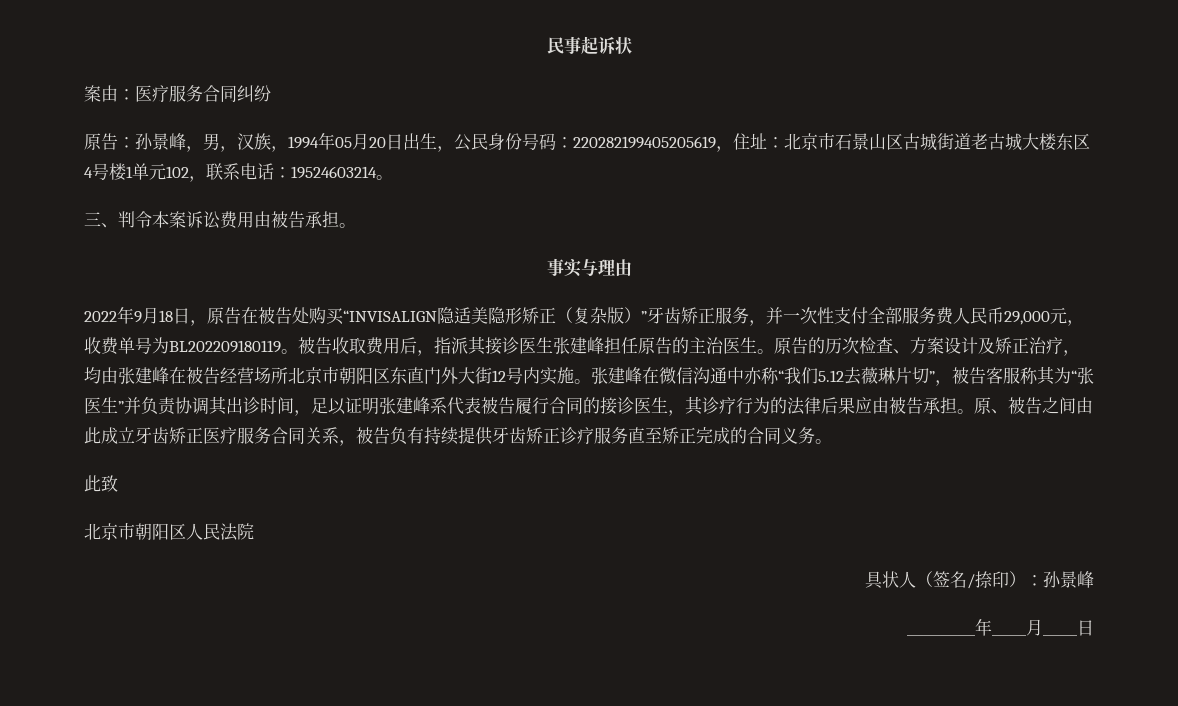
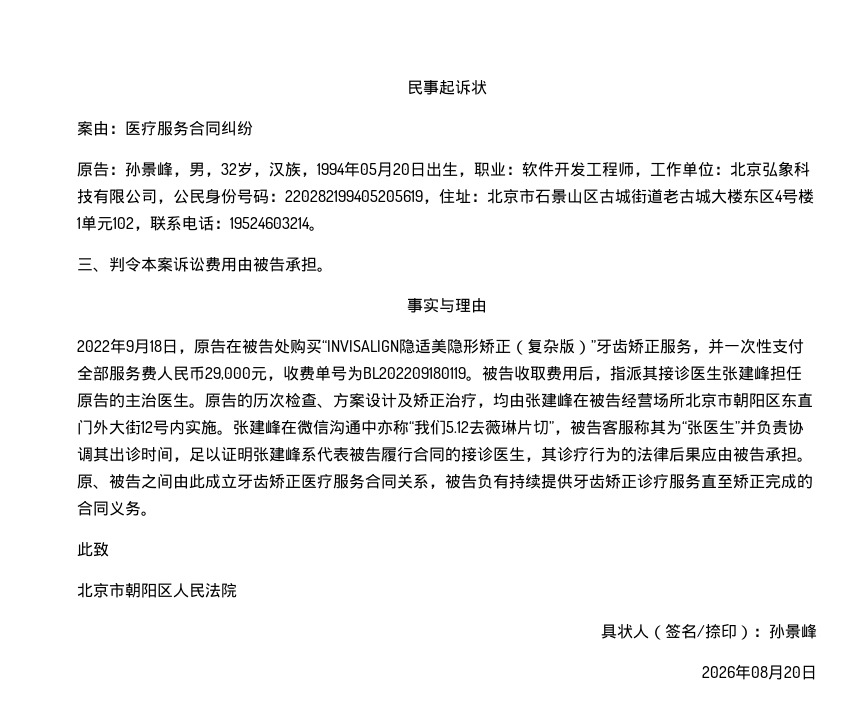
(237, 149) none -> [221,162,269,177] 32岁，
(454, 149) none -> [474,161,810,177] [77,189,173,204] 职业：软件开发工程师，工作单位：北京弘象科技有限公司，
[907,618,1077,636] ＿＿＿＿年＿＿月＿＿ -> [702,664,801,680] 2026年08月20

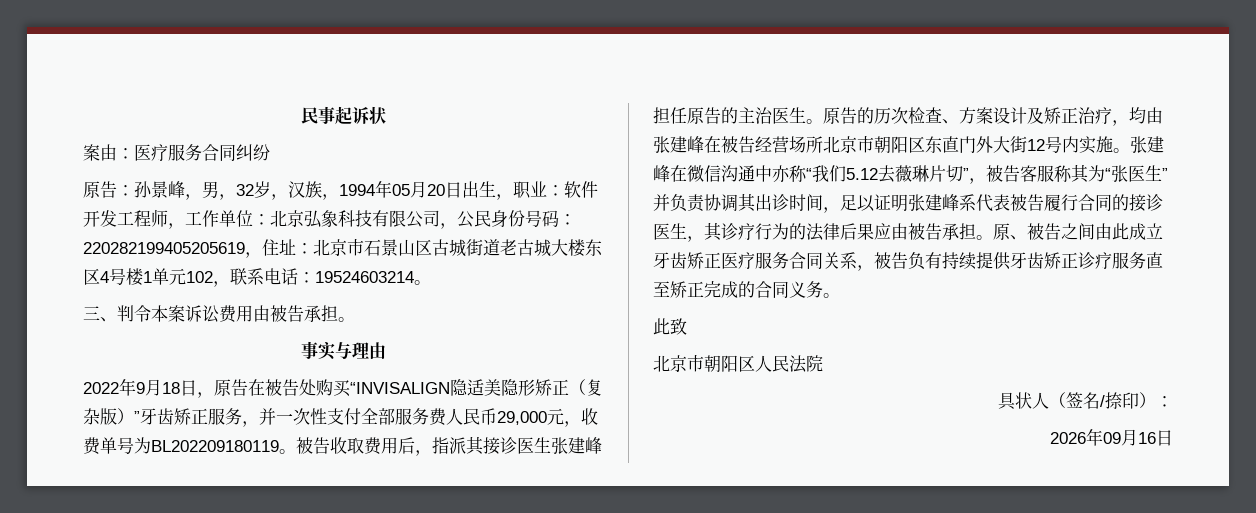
[769,624,817,639] 孙景峰 -> (1173, 401) none
[751,665,801,680] 08月20 -> [1103,429,1156,446] 09月16

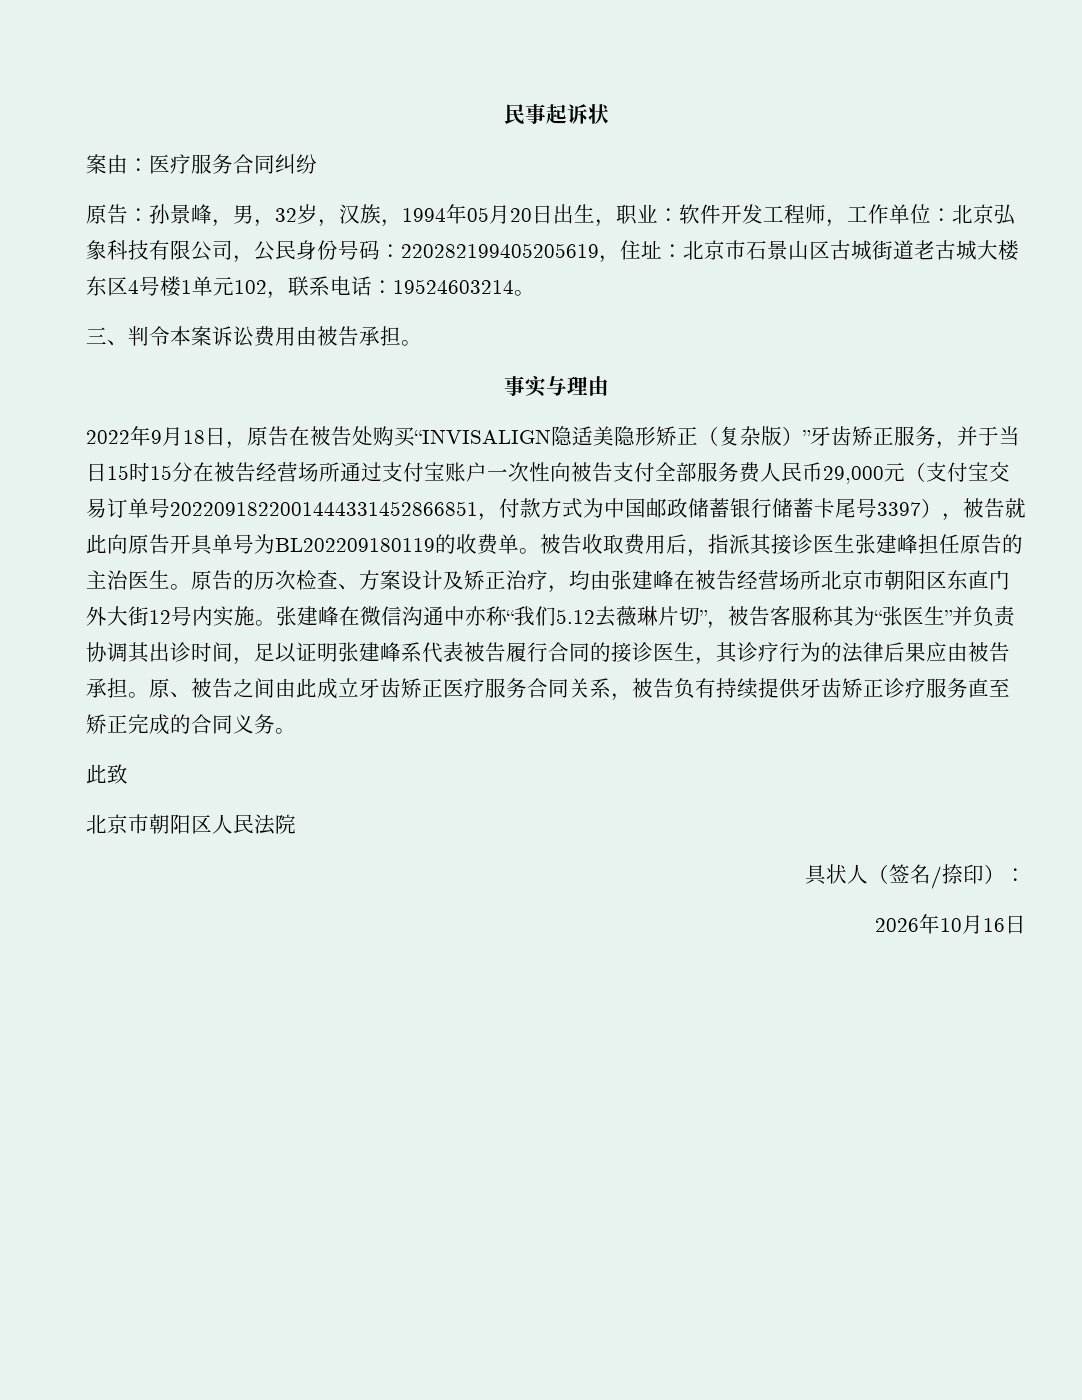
[276,408,327,425] 一次性 -> [978,426,1020,446] [86,462,613,482] 于当日15时15分在被告经营场所通过支付宝账户一次性向被告
[564,408,598,427] [83,437,101,455] ，收费 -> [905,462,1010,482] [86,498,1026,521] [86,534,213,555] （支付宝交易订单号2022091822001444331452866851，付款方式为中国邮政储蓄银行储蓄卡尾号3397），被告就此向原告开具
(279, 446) none -> [435,534,519,555] 的收费单
[1103,432,1121,444] 09 -> [940,918,962,932] 10

